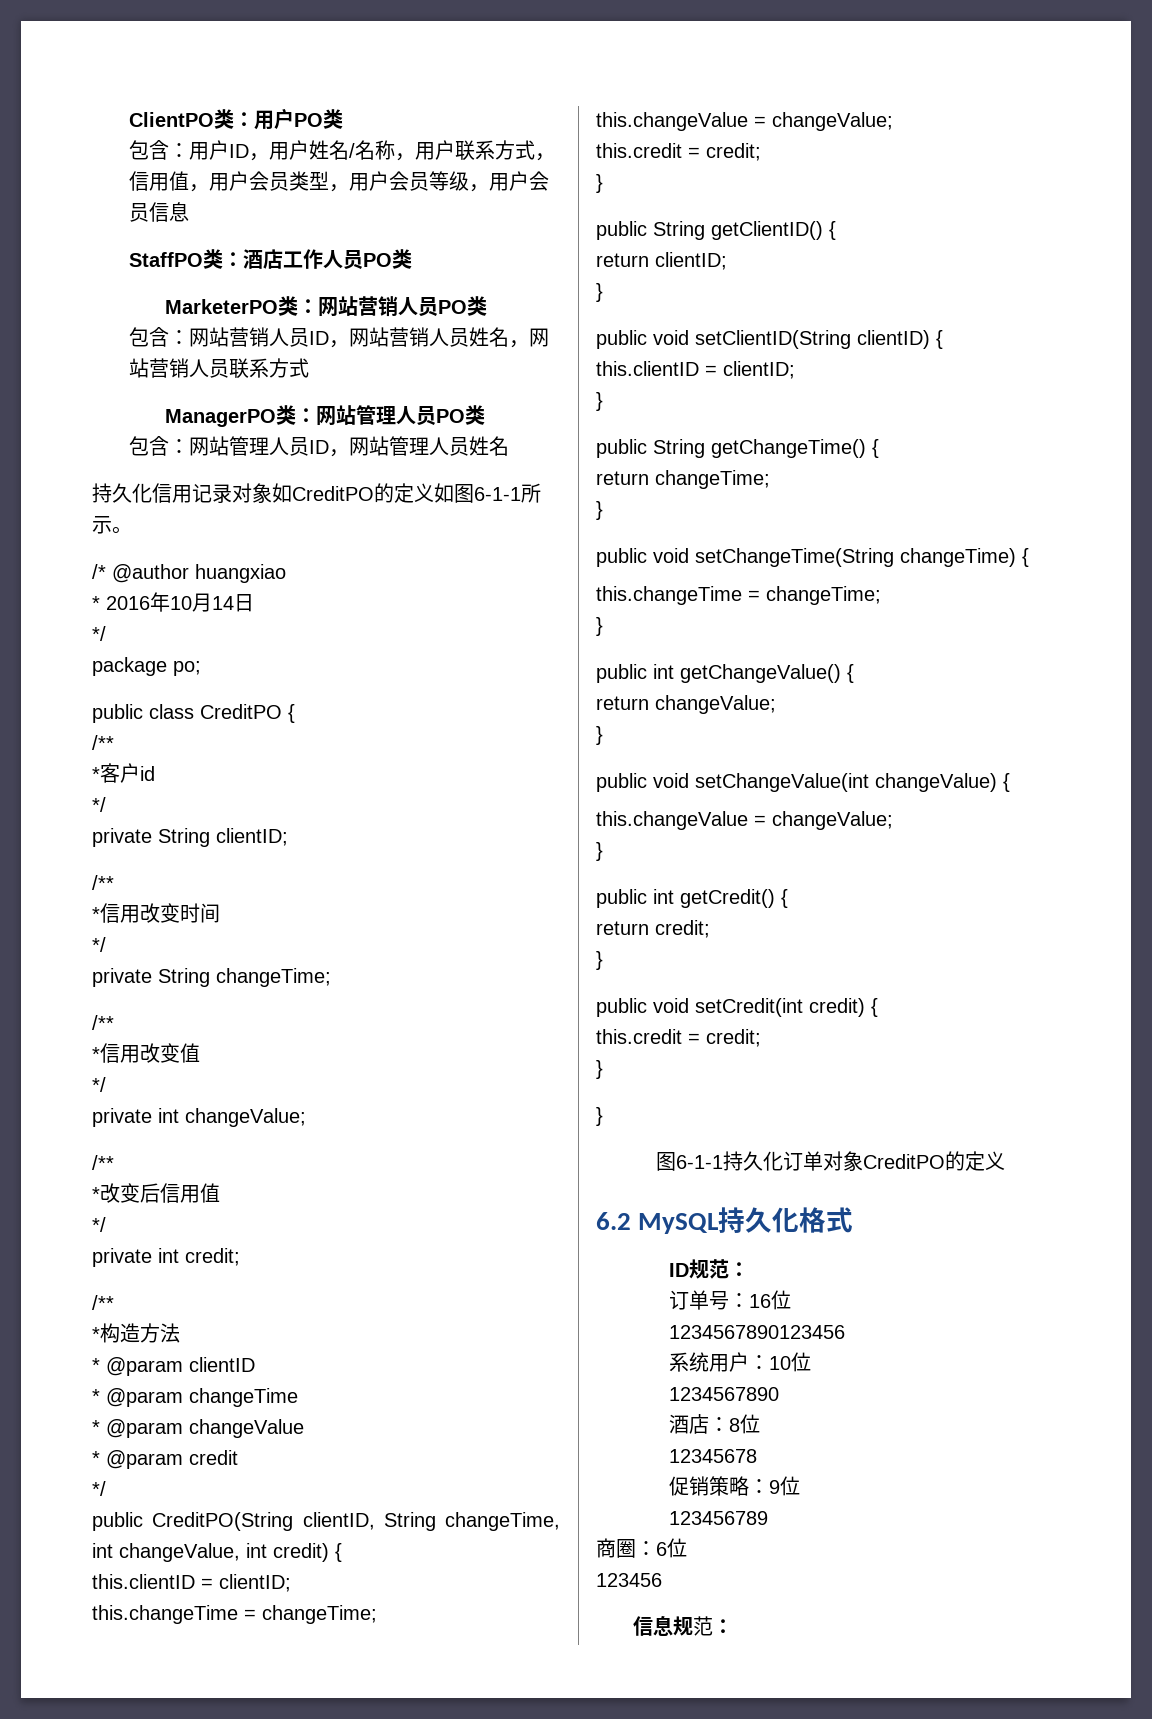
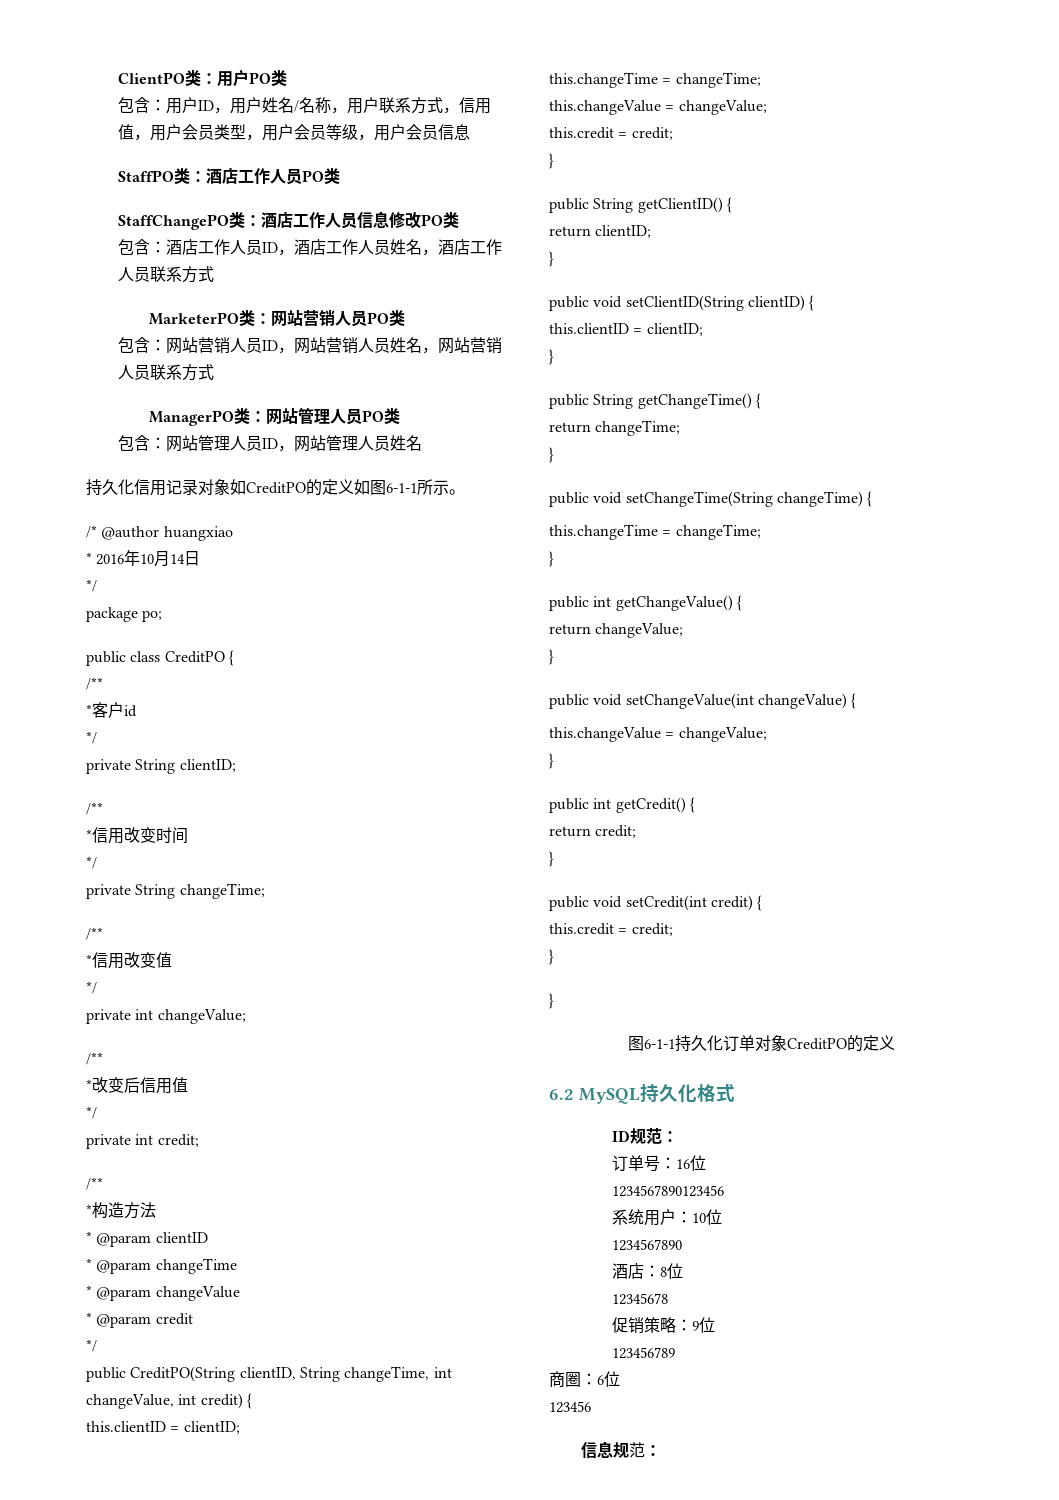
(412, 259) none -> [117,211,459,230] [117,239,502,256] [117,266,214,283] // StaffChangePO类：酒店工作人员信息修改PO类 // 包含：酒店工作人员ID，酒店工作人员姓名，酒店工作人员联系方式

